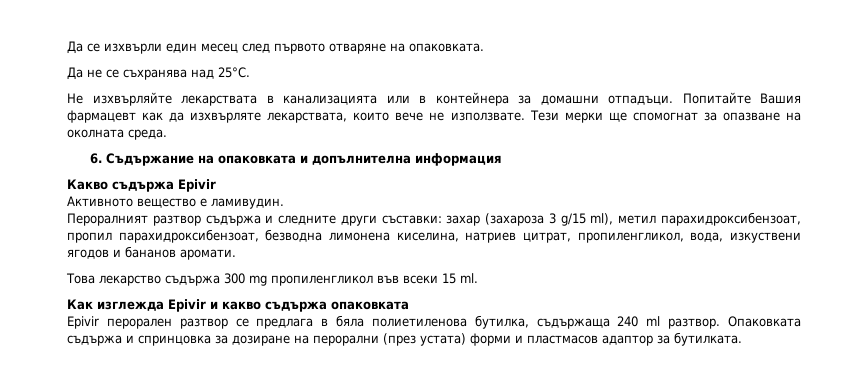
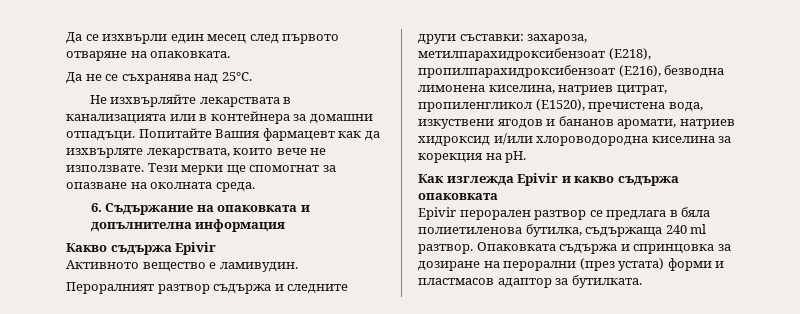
[446,212,801,226] [67,229,259,243] захар (захароза 3 g/15 ml), метил парахидроксибензоат, пропил парахидроксибензоат, -> [527,34,588,44] [418,48,651,61] [418,65,661,78] захароза, метилпарахидроксибензоат (E218), пропилпарахидроксибензоат (E216),
[577,232,684,243] пропиленгликол, -> [418,99,666,112] пропиленгликол (E1520), пречистена
[180,249,236,260] [66,273,478,286] аромати. // Това лекарство съдържа 300 mg пропиленгликол във всеки 15 ml. -> [617,119,735,129] [418,133,732,146] [418,151,527,163] аромати, натриев хидроксид и/или хлороводородна киселина за корекция на pH.

